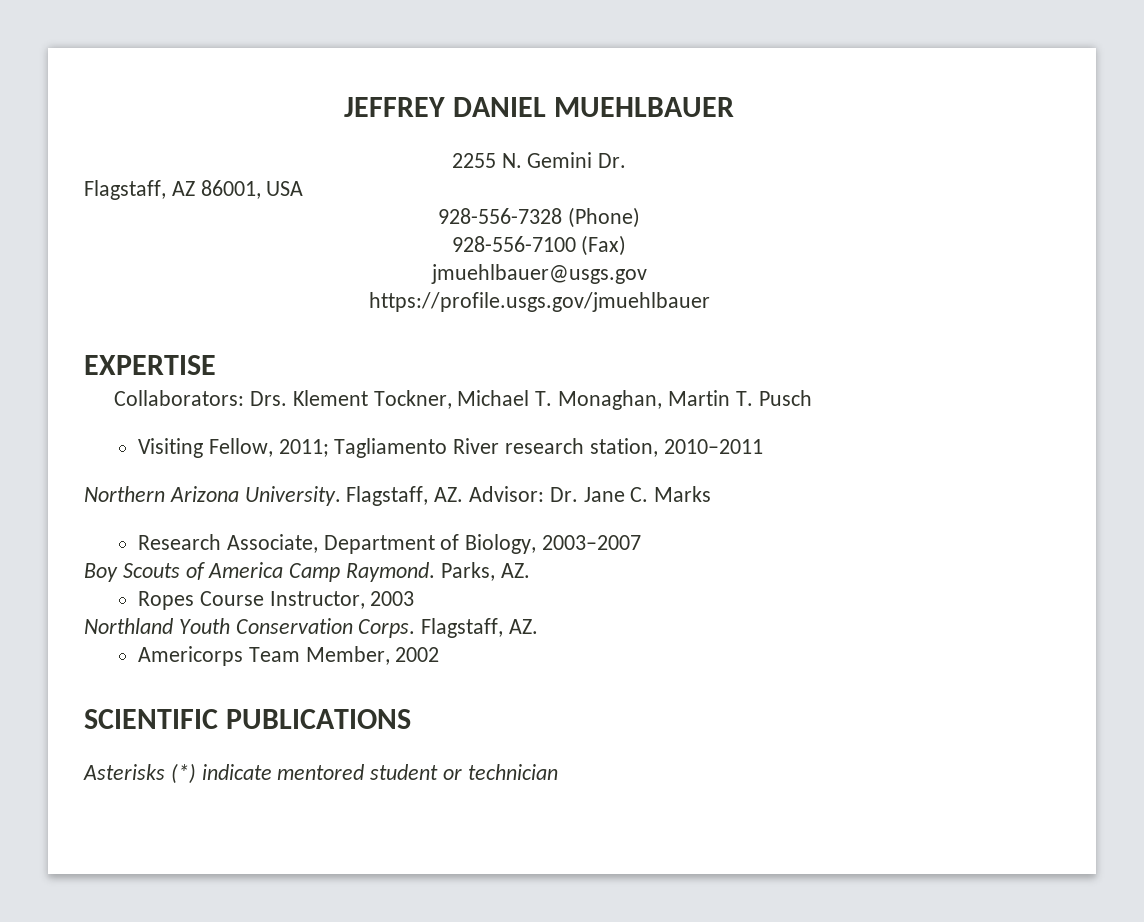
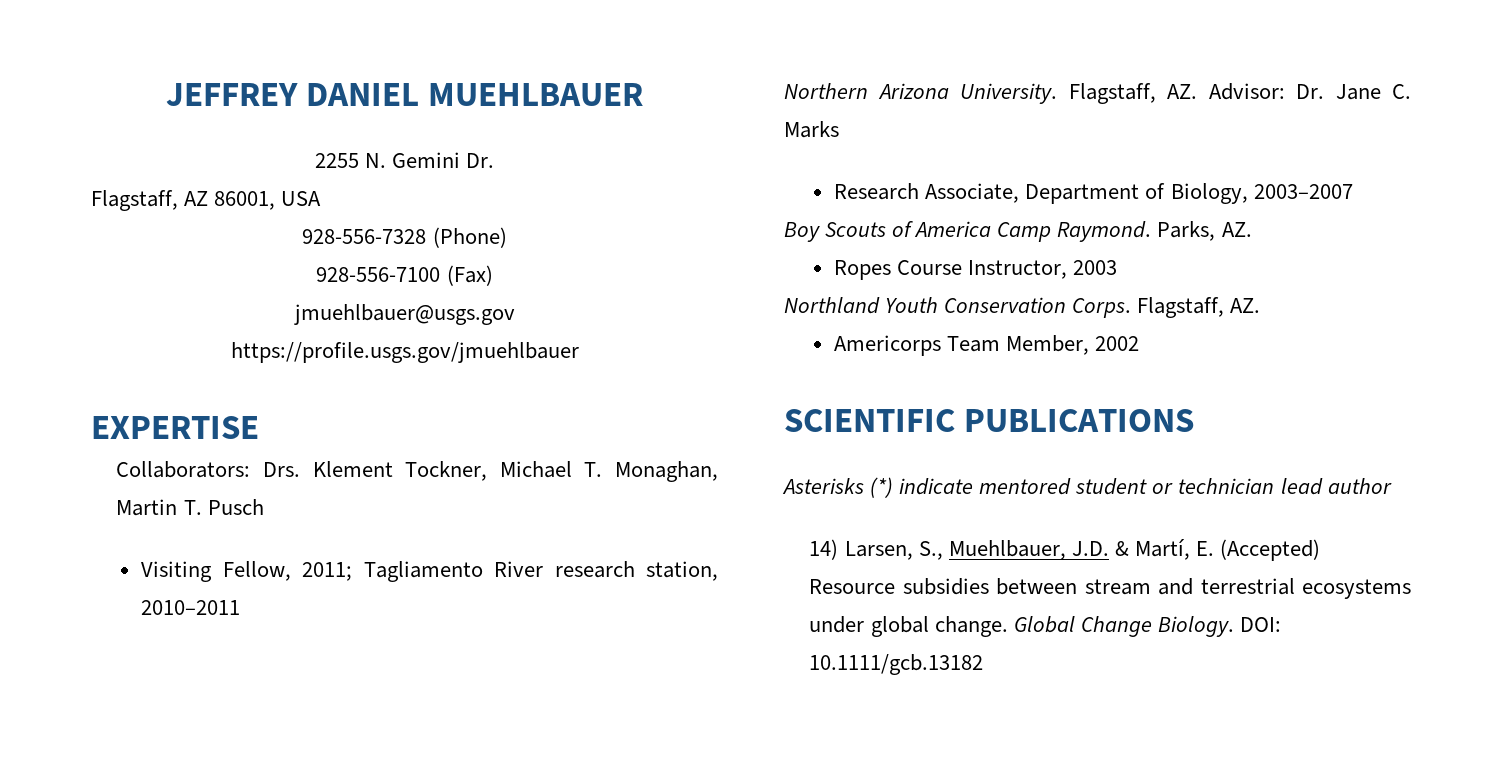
(558, 772) none -> [1280,478,1392,495] [809,539,1321,561] [809,578,1411,599] [809,616,1281,637] [809,654,984,675] lead author // 14) Larsen, S., Muehlbauer, J.D. & Martí, E. (Accepted) Resource subsidies between stream and terrestrial ecosystems under global change. Global Change Biology. DOI: 10.1111/gcb.13182

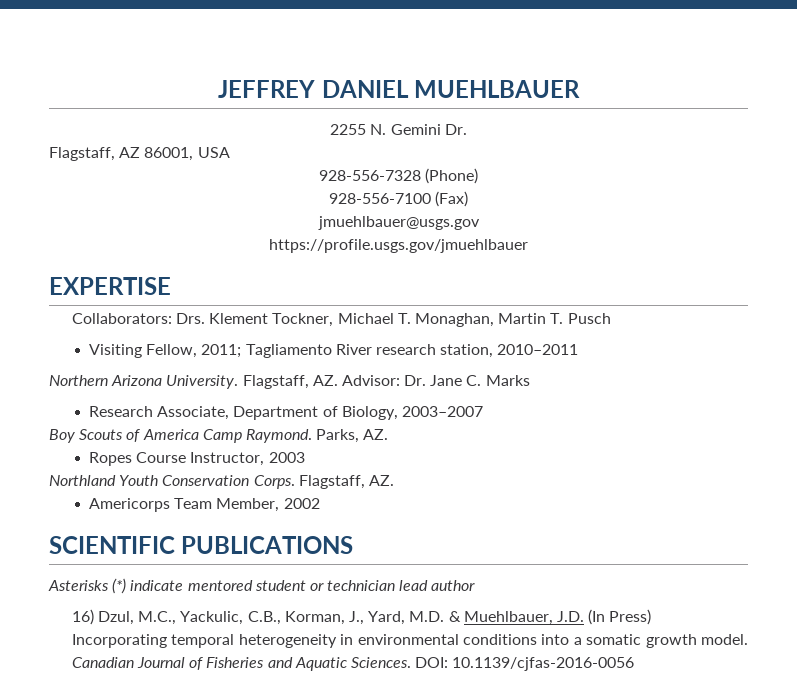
[809,539,1321,561] [809,578,1411,599] [809,616,1281,637] [809,654,984,675] 14) Larsen, S., Muehlbauer, J.D. & Martí, E. (Accepted) Resource subsidies between stream and terrestrial ecosystems under global change. Global Change Biology. DOI: 10.1111/gcb.13182 -> [71,609,652,625] [71,634,748,648] [71,657,635,671] 16) Dzul, M.C., Yackulic, C.B., Korman, J., Yard, M.D. & Muehlbauer, J.D. (In Press) Incorporating temporal heterogeneity in environmental conditions into a somatic growth model. Canadian Journal of Fisheries and Aquatic Sciences. DOI: 10.1139/cjfas-2016-0056

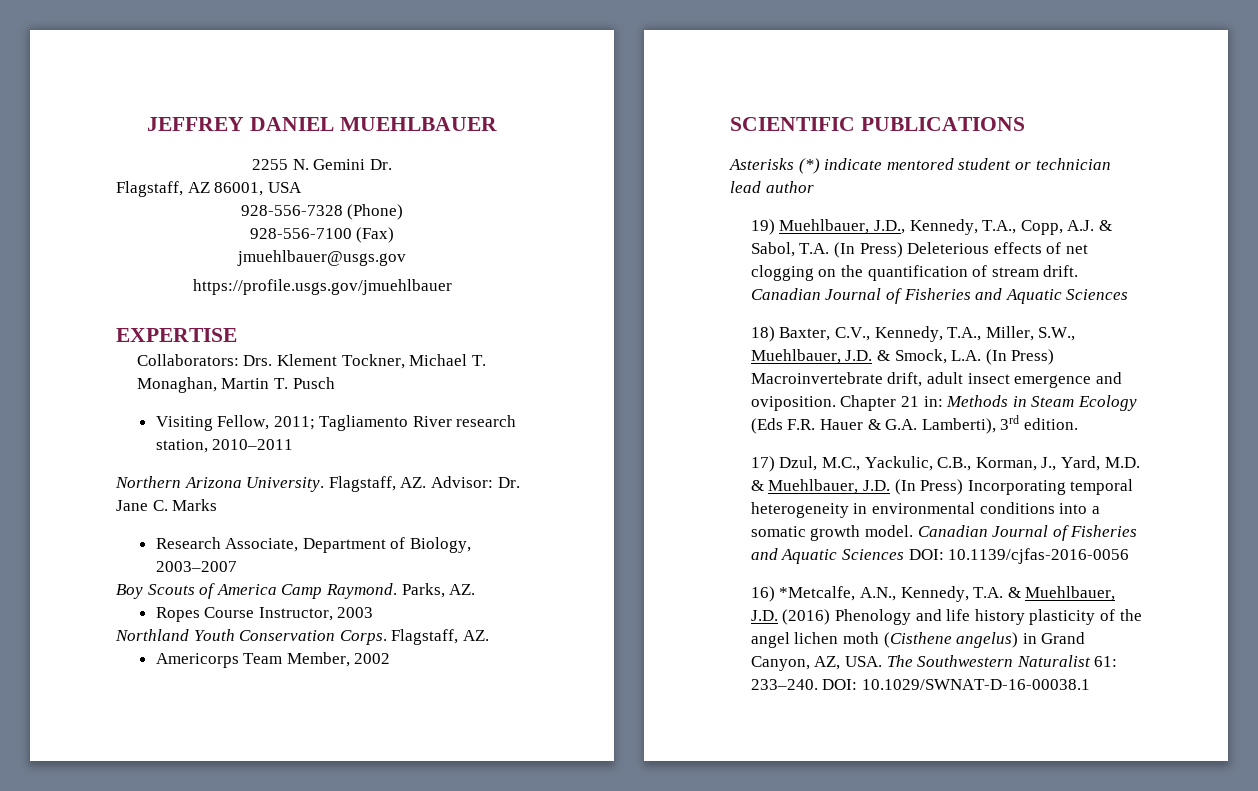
[71,609,94,625] 16) -> [750,219,1112,235] [750,242,1088,258] [750,265,1079,281] [750,288,1129,304] [750,326,1076,342] [750,349,1055,365] [750,372,1122,388] [750,395,1137,411] [750,415,1078,434] [750,456,775,472] 19) Muehlbauer, J.D., Kennedy, T.A., Copp, A.J. & Sabol, T.A. (In Press) Deleterious effects of net clogging on the quantification of stream drift. Canadian Journal of Fisheries and Aquatic Sciences // 18) Baxter, C.V., Kennedy, T.A., Miller, S.W., Muehlbauer, J.D. & Smock, L.A. (In Press) Macroinvertebrate drift, adult insect emergence and oviposition. Chapter 21 in: Methods in Steam Ecology (Eds F.R. Hauer & G.A. Lamberti), 3rd edition. // 17)
[351,657,412,668] Sciences. -> [841,549,904,560] Sciences
(635, 664) none -> [750,586,1116,602] [750,609,1142,625] [750,632,1086,648] [750,655,1118,671] [750,679,1090,690] // 16) *Metcalfe, A.N., Kennedy, T.A. & Muehlbauer, J.D. (2016) Phenology and life history plasticity of the angel lichen moth (Cisthene angelus) in Grand Canyon, AZ, USA. The Southwestern Naturalist 61: 233–240. DOI: 10.1029/SWNAT-D-16-00038.1

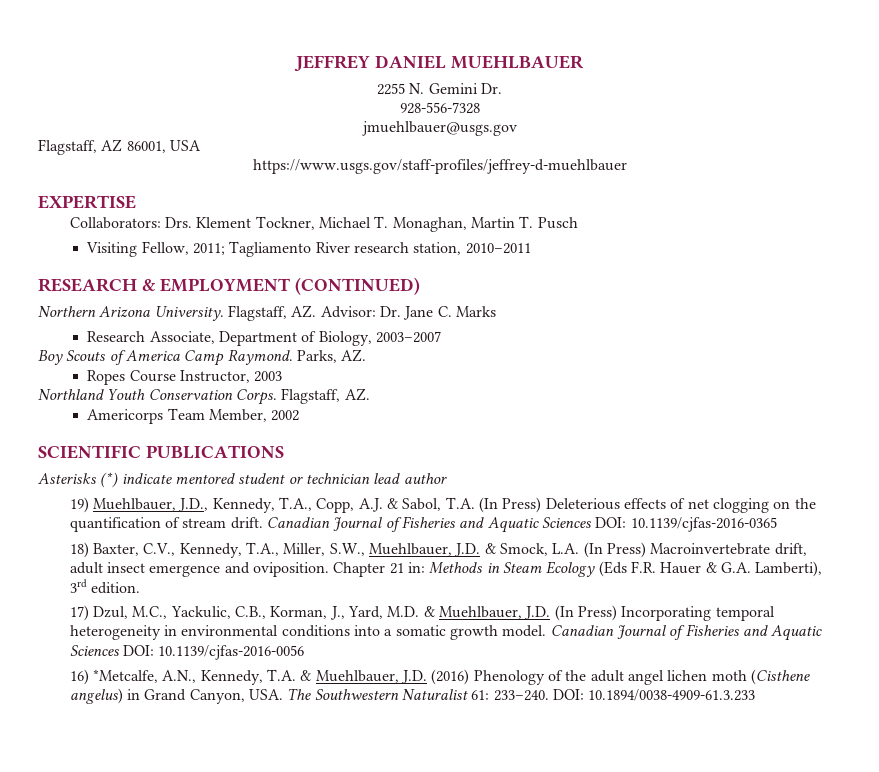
(392, 164) none -> [399,102,480,114] [361,121,517,136] // 928-556-7328 // jmuehlbauer@usgs.gov
[240,204,404,220] [249,227,395,243] [237,250,406,266] [192,279,452,295] 928-556-7328 (Phone) // 928-556-7100 (Fax) // jmuehlbauer@usgs.gov // https://profile.usgs.gov/jmuehlbauer -> [252,159,627,174] https://www.usgs.gov/staff-profiles/jeffrey-d-muehlbauer
(294, 444) none -> [38,277,420,295] // RESEARCH & EMPLOYMENT (CONTINUED)
(1129, 294) none -> [595,517,777,532] DOI: 10.1139/cjfas-2016-0365
[915,609,1096,625] and life history plasticity -> (545, 677) none
(1142, 615) none -> [590,670,624,682] adult
[814,656,841,670] AZ, -> (245, 696) none
[861,679,1090,690] 10.1029/SWNAT-D-16-00038.1 -> [588,689,756,701] 10.1894/0038-4909-61.3.233

